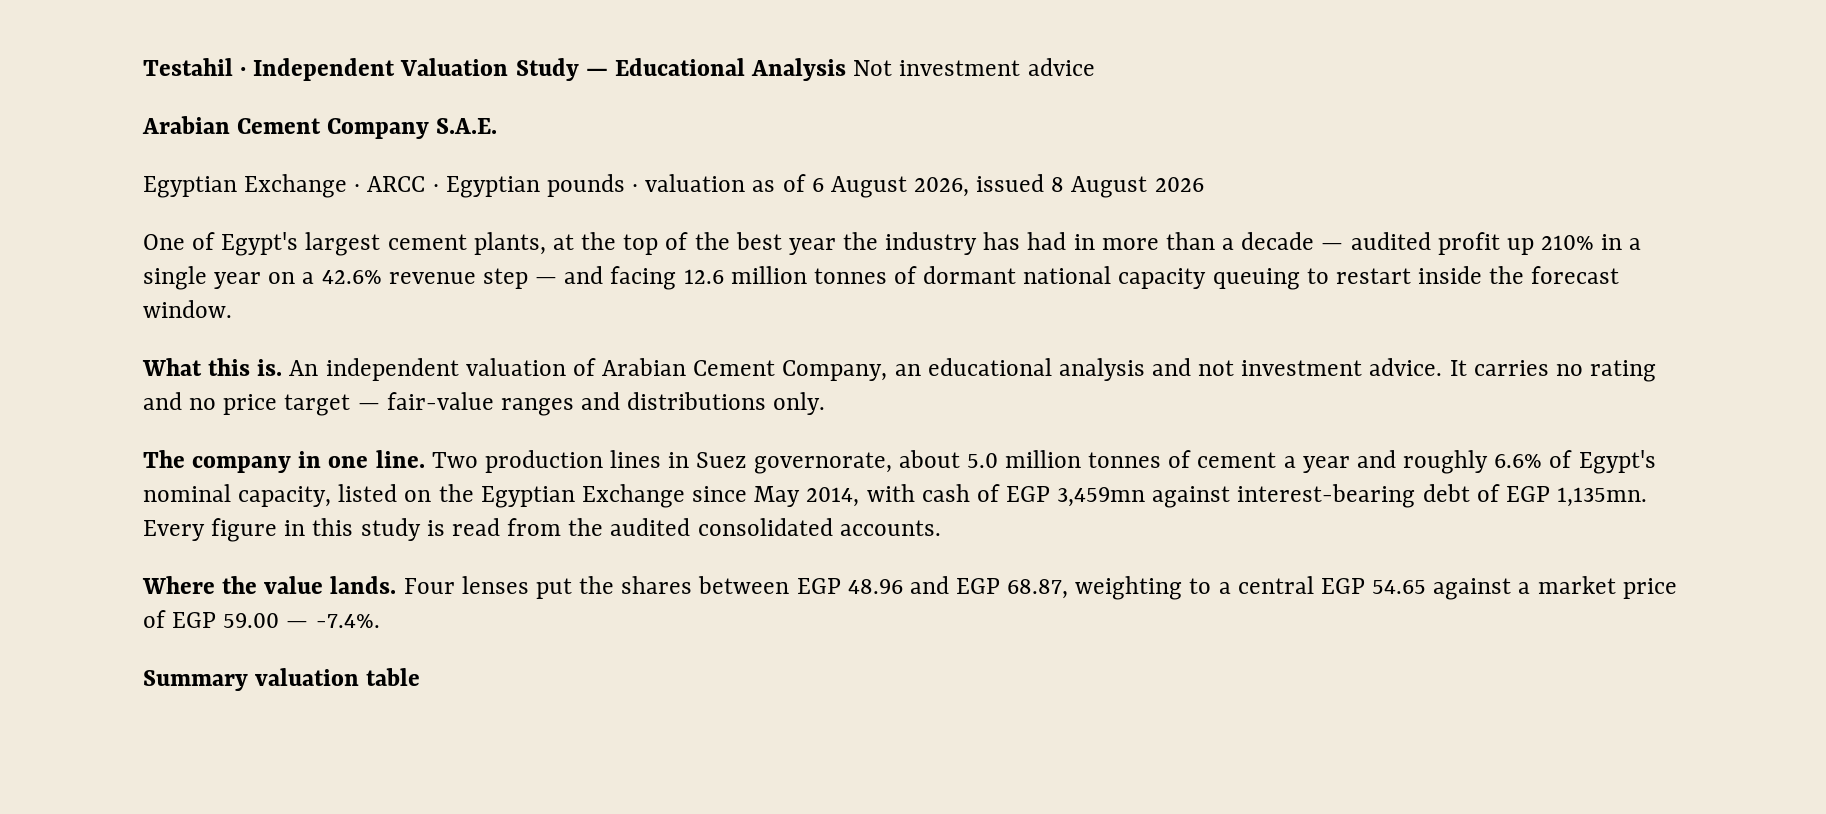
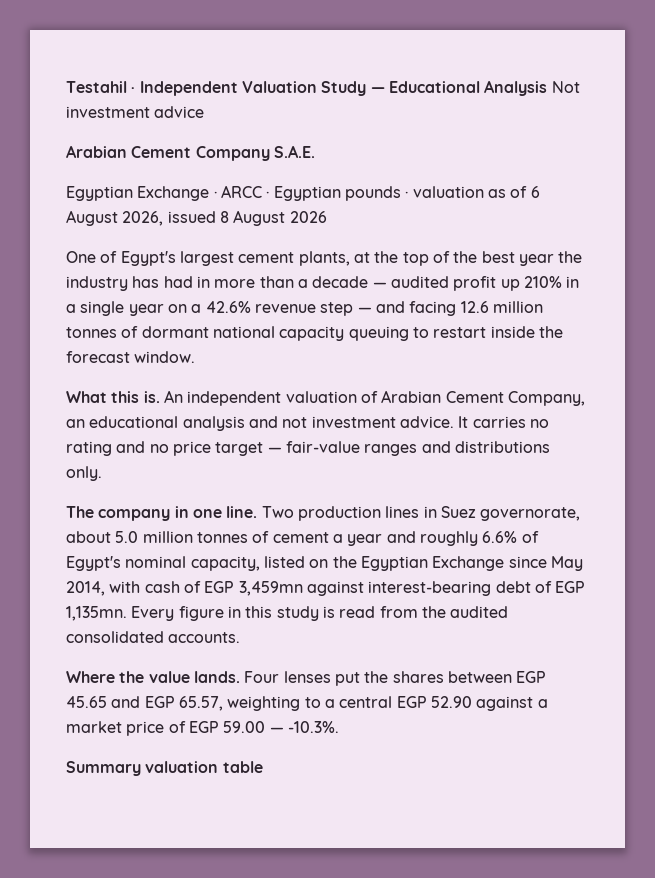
[847,579,903,594] 48.96 -> [66,696,107,708] 45.65
[1007,579,1069,599] 68.87, -> [178,696,223,711] 65.57,
[1372,580,1427,594] 54.65 -> [430,696,472,708] 52.90
[315,614,380,628] -7.4%. -> [287,721,339,733] -10.3%.

